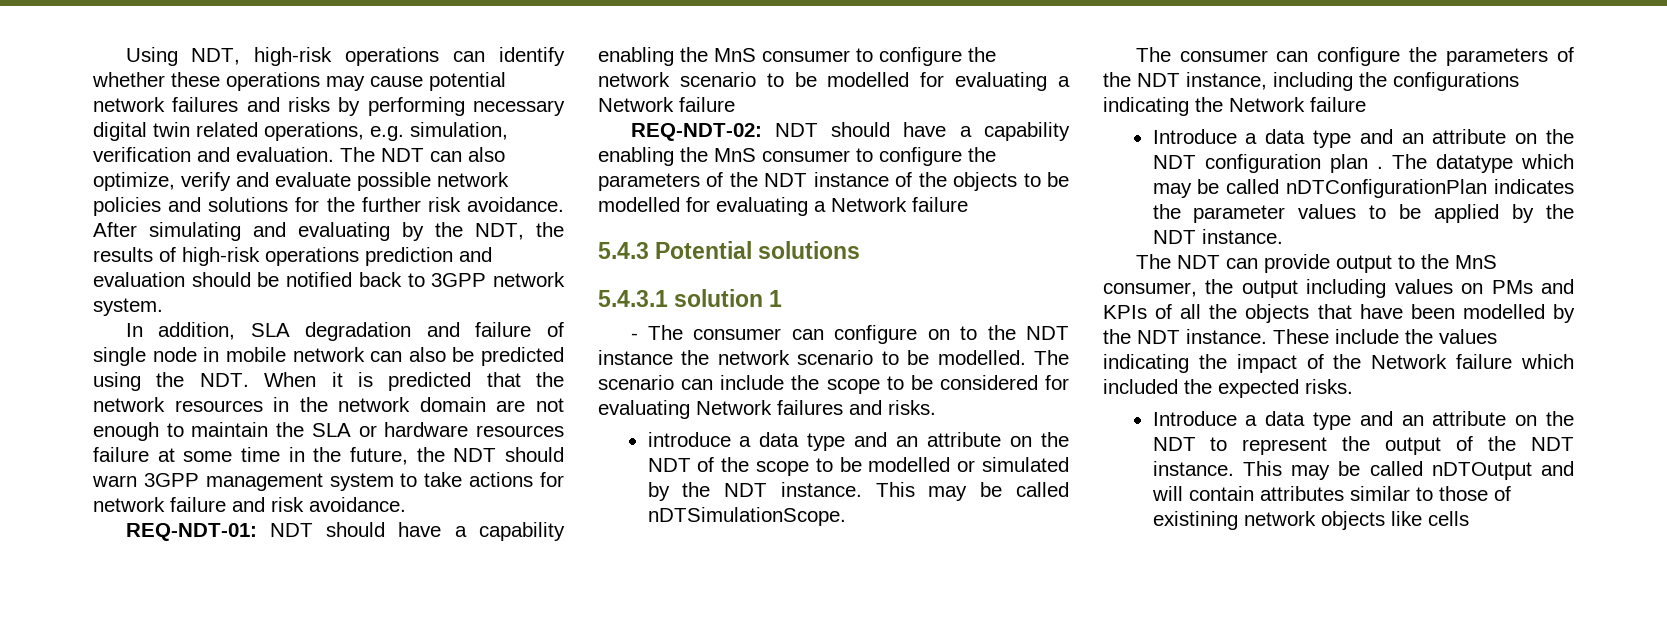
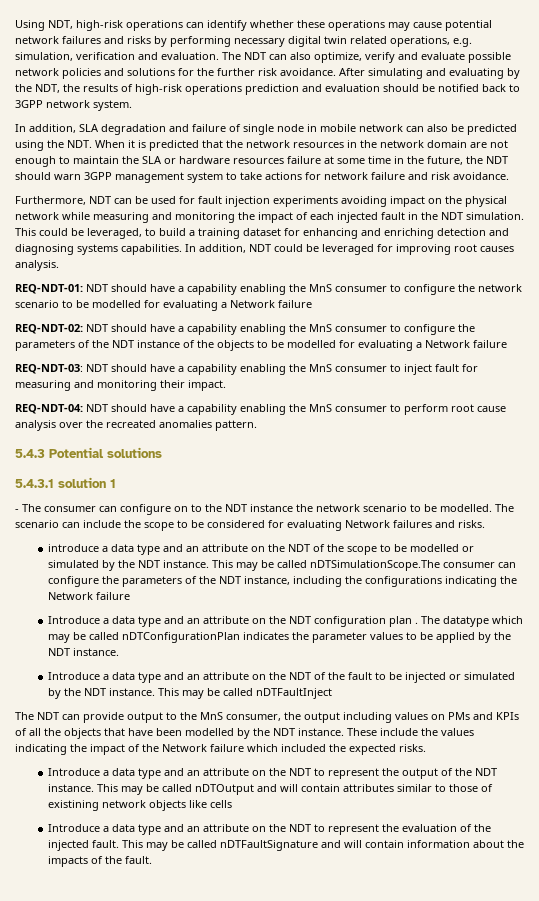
(406, 504) none -> [15,196,507,207] [15,212,524,223] [15,228,509,239] [15,244,514,255] [15,260,59,271] // Furthermore, NDT can be used for fault injection experiments avoiding impact on the physical network while measuring and monitoring the impact of each injected fault in the NDT simulation. This could be leveraged, to build a training dataset for enhancing and enriching detection and diagnosing systems capabilities. In addition, NDT could be leveraged for improving root causes analysis.
(968, 204) none -> [15,364,478,375] [15,380,226,391] [15,404,506,415] [15,420,257,431] // REQ-NDT-03: NDT should have a capability enabling the MnS consumer to inject fault for measuring and monitoring their impact. // REQ-NDT-04: NDT should have a capability enabling the MnS consumer to perform root cause analysis over the recreated anomalies pattern.
[647,507,846,526] [1135,47,1171,62] nDTSimulationScope. // The -> [309,560,440,571] nDTSimulationScope.The
(1283, 236) none -> [47,672,515,683] [47,688,332,699] // Introduce a data type and an attribute on the NDT of the fault to be injected or simulated by the NDT instance. This may be called nDTFaultInject
(1469, 518) none -> [47,824,491,835] [47,840,524,851] [47,856,152,867] // Introduce a data type and an attribute on the NDT to represent the evaluation of the injected fault. This may be called nDTFaultSignature and will contain information about the impacts of the fault.

